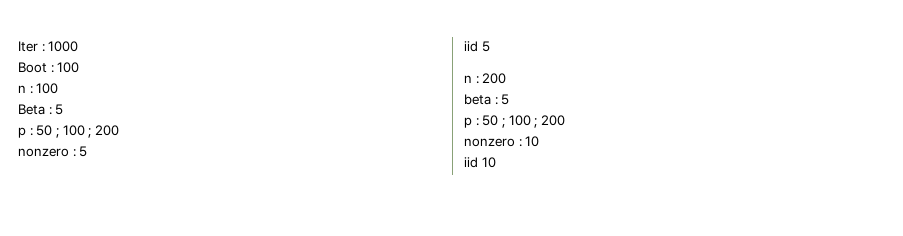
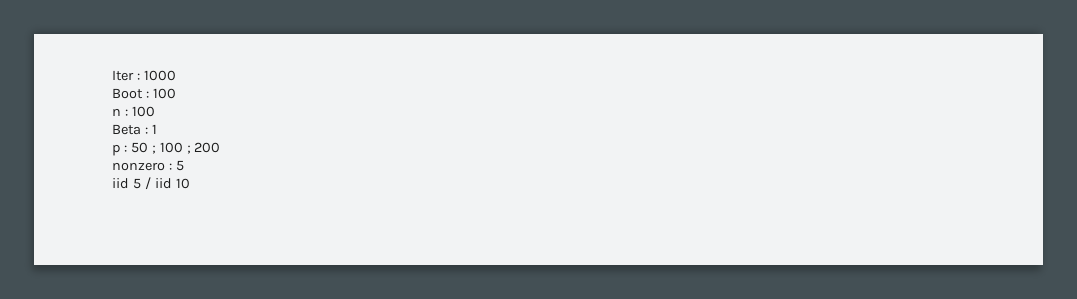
[55,104,64,115] 5 -> [151,124,157,134] 1
[464,73,507,84] [464,94,510,105] [464,115,565,128] [464,136,540,147] // n : 200 // beta : 5 // p : 50 ; 100 ; 200 // nonzero : 10 // -> [144,177,151,190] /

